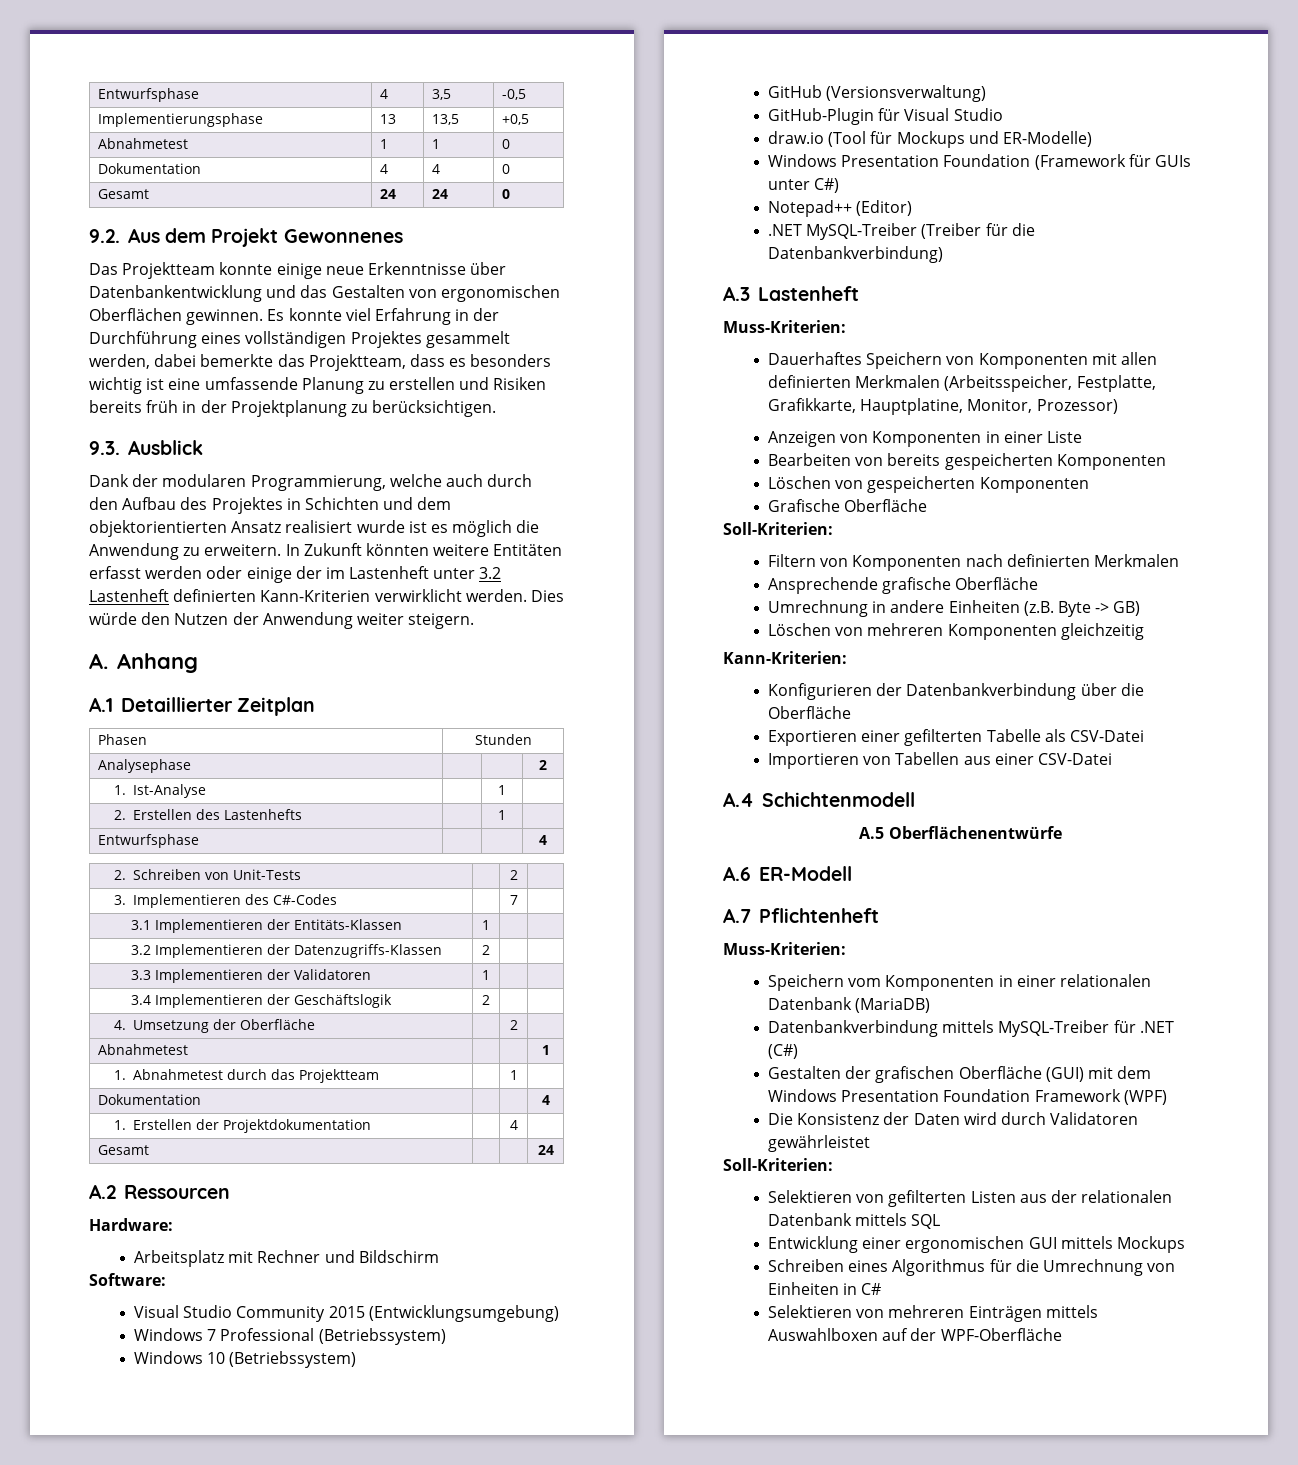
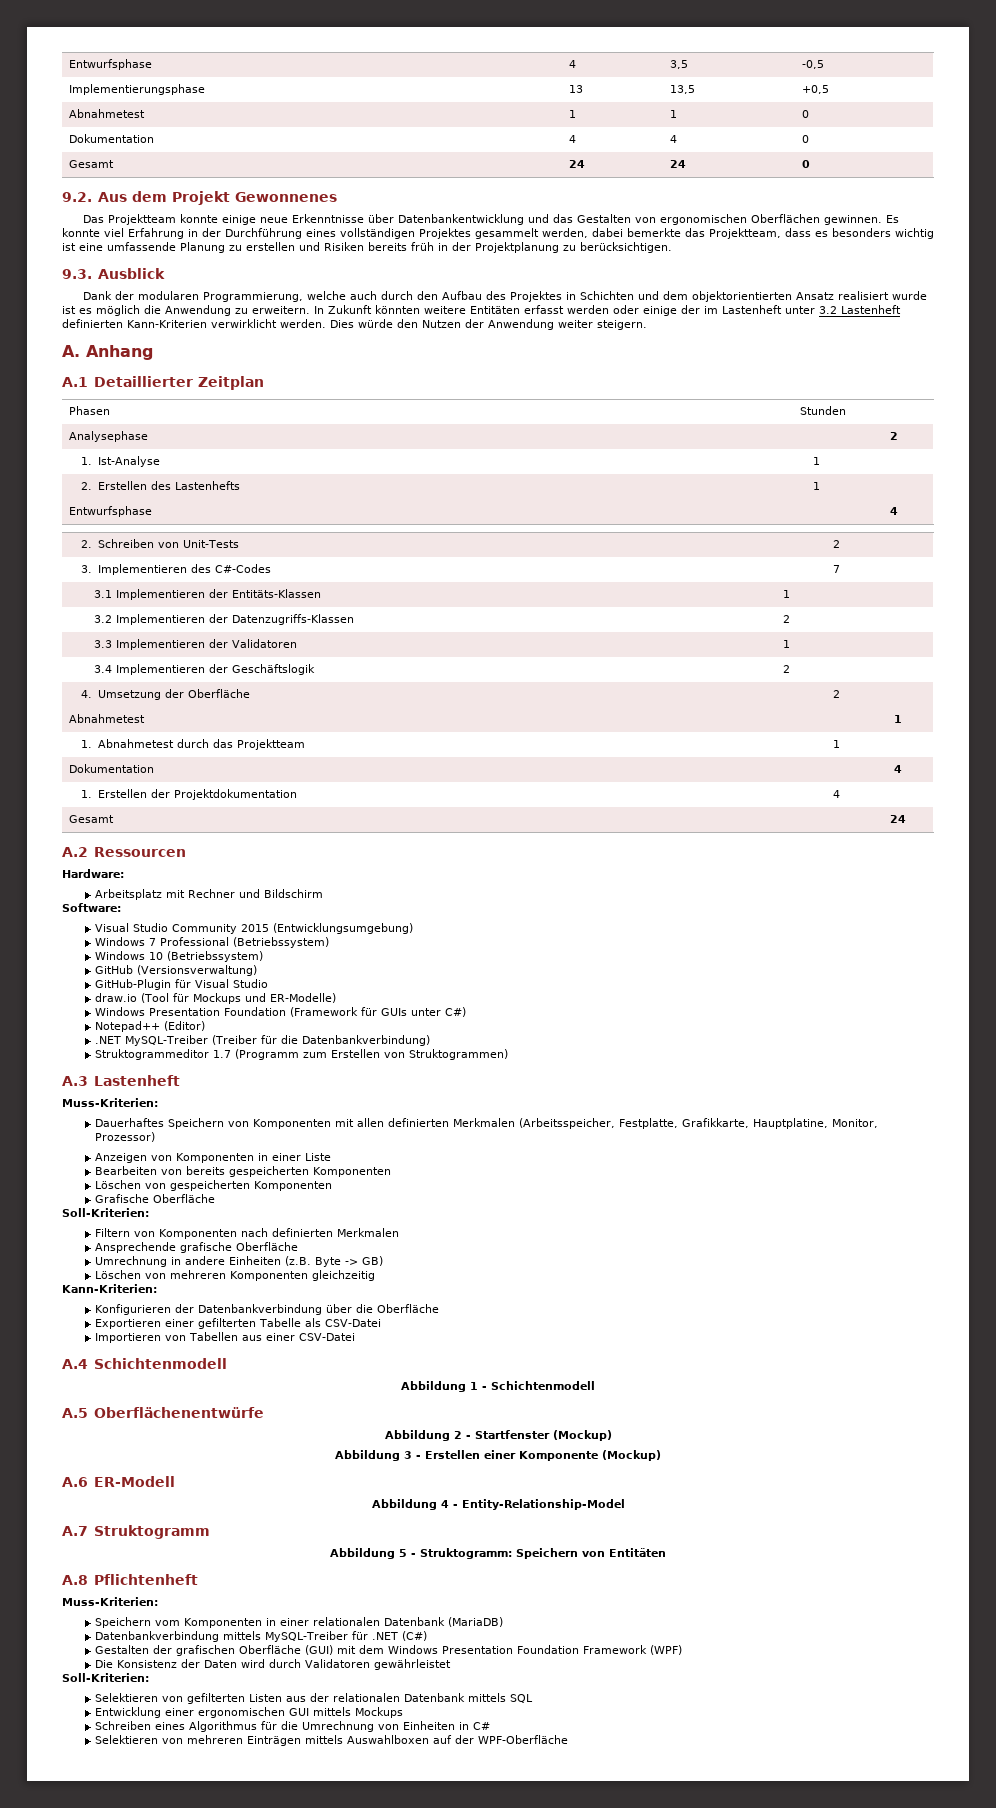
(944, 254) none -> [95,1049,509,1060] // Struktogrammeditor 1.7 (Programm zum Erstellen von Struktogrammen)
[859,826,1062,839] [723,866,852,881] [723,908,751,923] A.5 Oberflächenentwürfe // A.6 ER-Modell // A.7 -> [401,1381,595,1392] [62,1407,264,1418] [384,1430,612,1441] [335,1450,661,1461] [62,1476,175,1487] [371,1499,625,1510] [62,1525,210,1539] [330,1548,666,1559] [62,1575,88,1585] Abbildung 1 - Schichtenmodell // A.5 Oberflächenentwürfe // Abbildung 2 - Startfenster (Mockup) // Abbildung 3 - Erstellen einer Komponente (Mockup) // A.6 ER-Modell // Abbildung 4 - Entity-Relationship-Model // A.7 Struktogramm // Abbildung 5 - Struktogramm: Speichern von Entitäten // A.8

